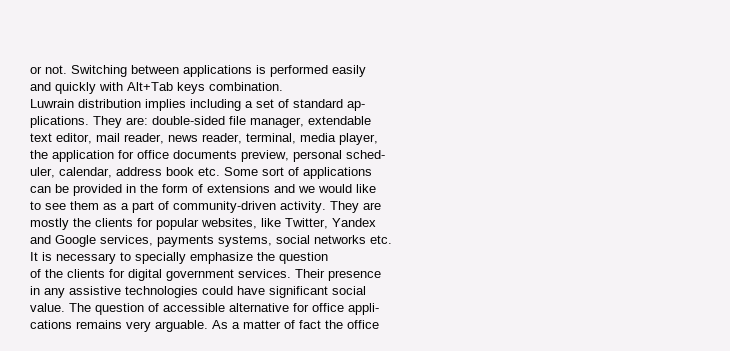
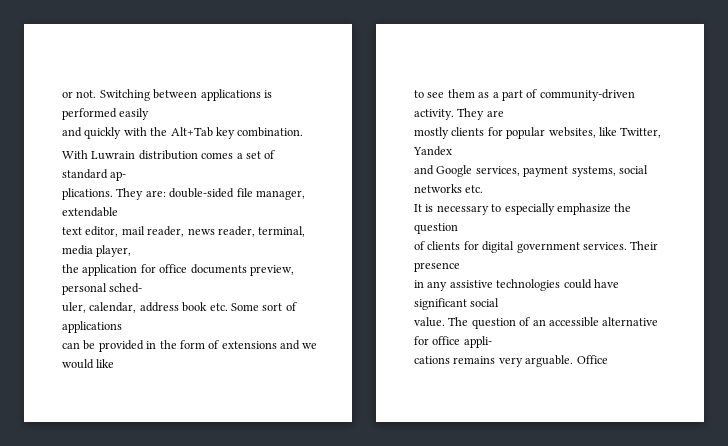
[127,82,205,94] Alt+Tab keys -> [150,127,235,139] the Alt+Tab key
(283, 86) none -> [62,150,88,159] With
[145,99,241,111] implies including -> [201,152,234,159] comes
[73,218,91,227] the -> (449, 133) none
[157,235,214,247] payments -> [523,166,569,177] payment
[135,252,186,264] specially -> [504,203,555,215] especially
[45,269,63,278] the -> (425, 245) none
(159, 307) none -> [532,319,546,326] an
[212,320,379,329] As a matter of fact the office -> [576,355,608,364] Office

